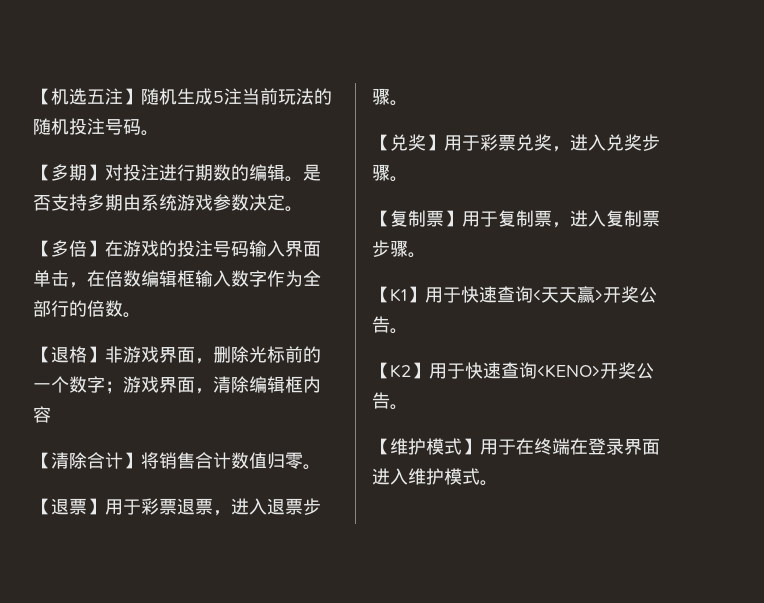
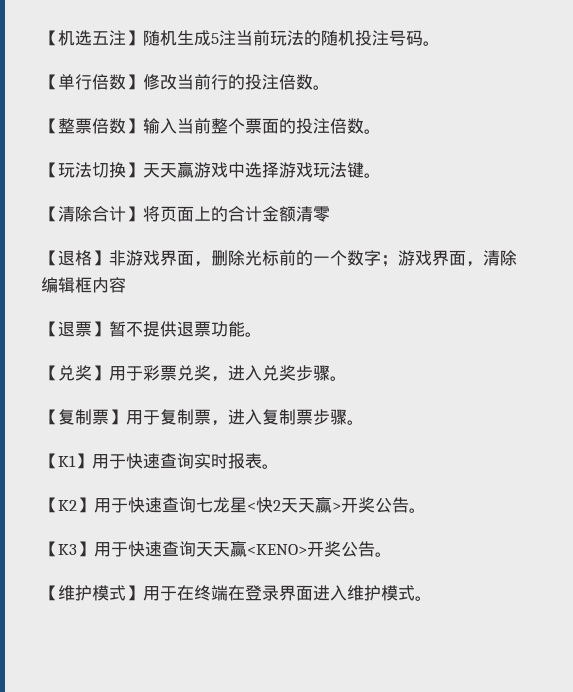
[51,164,321,182] [33,194,303,212] [33,240,321,257] [33,270,321,288] [33,300,141,318] 多期】对投注进行期数的编辑。是否支持多期由系统游戏参数决定。 // 【多倍】在游戏的投注号码输入界面单击，在倍数编辑框输入数字作为全部行的倍数。 -> [58,74,330,90] [41,118,381,134] [41,161,381,178] [41,206,330,222] 单行倍数】修改当前行的投注倍数。 // 【整票倍数】输入当前整个票面的投注倍数。 // 【玩法切换】天天赢游戏中选择游戏玩法键。 // 【清除合计】将页面上的合计金额清零
[51,452,321,470] [33,498,321,516] [372,88,390,105] 清除合计】将销售合计数值归零。 // 【退票】用于彩票退票，进入退票步骤 -> [58,321,245,337] 退票】暂不提供退票功能
[533,289,541,301] < -> [194,453,279,469] [41,497,281,513] 实时报表。 // 【K2】用于快速查询七龙星<快2
[390,362,537,379] K2】用于快速查询 -> [58,540,247,557] K3】用于快速查询天天赢

